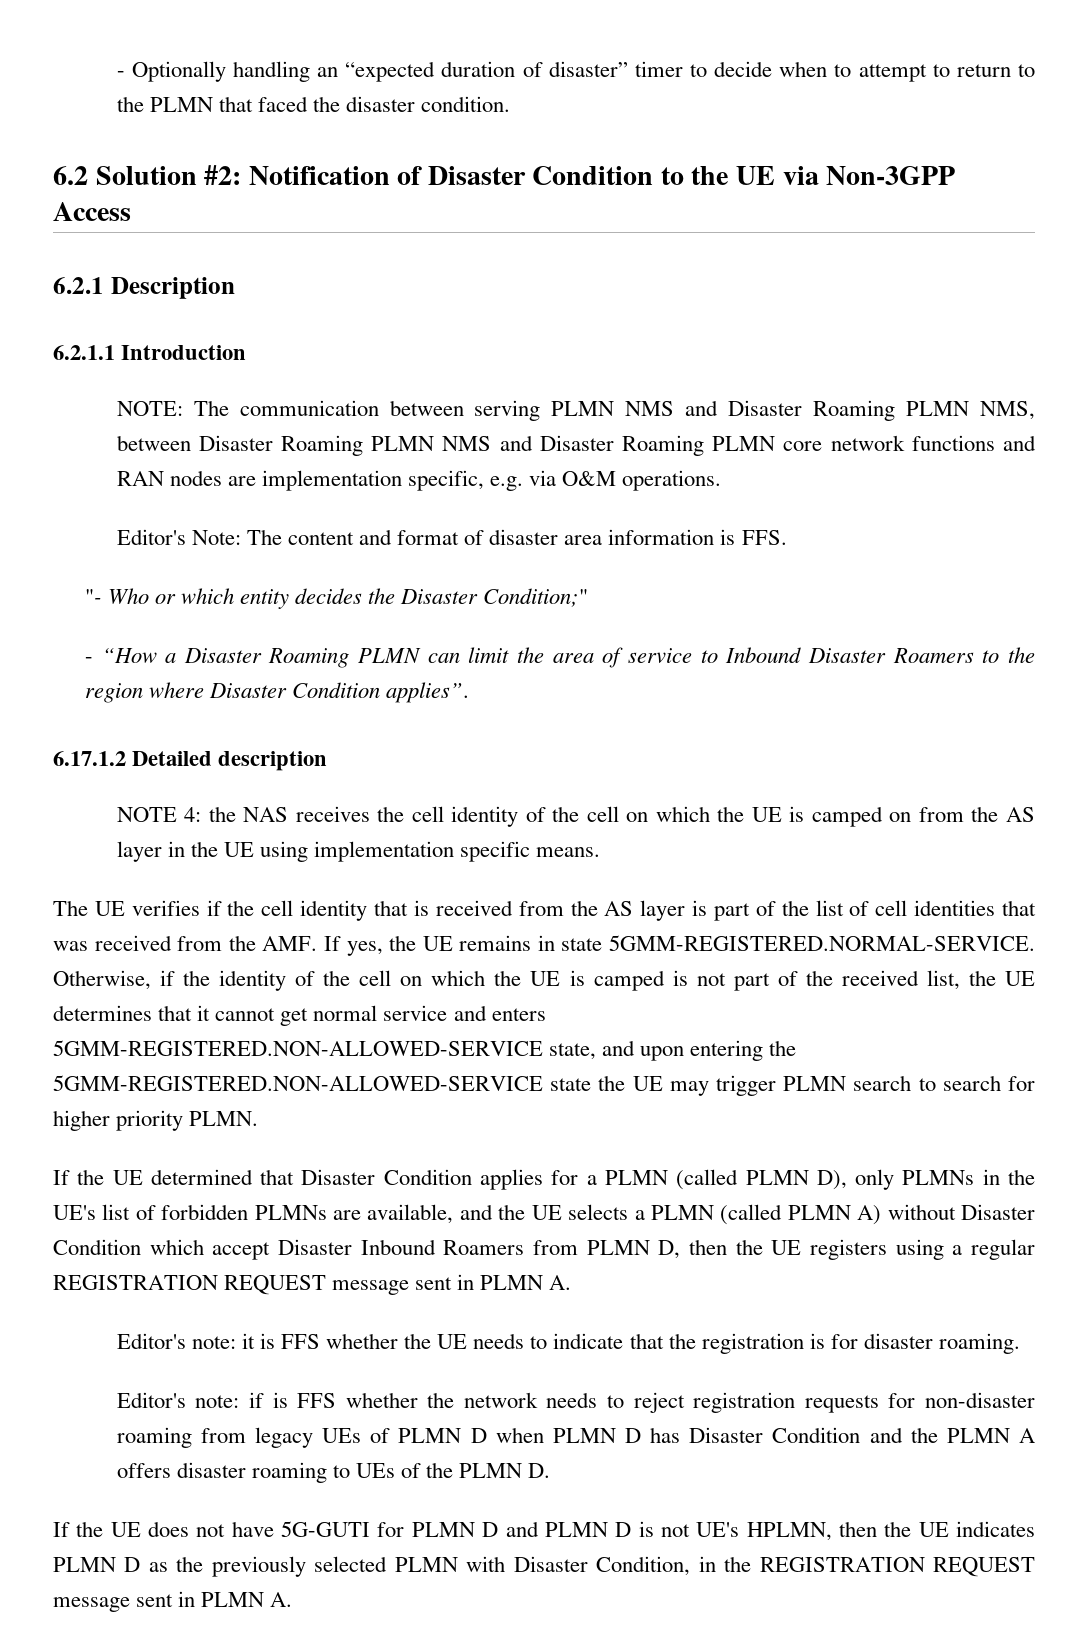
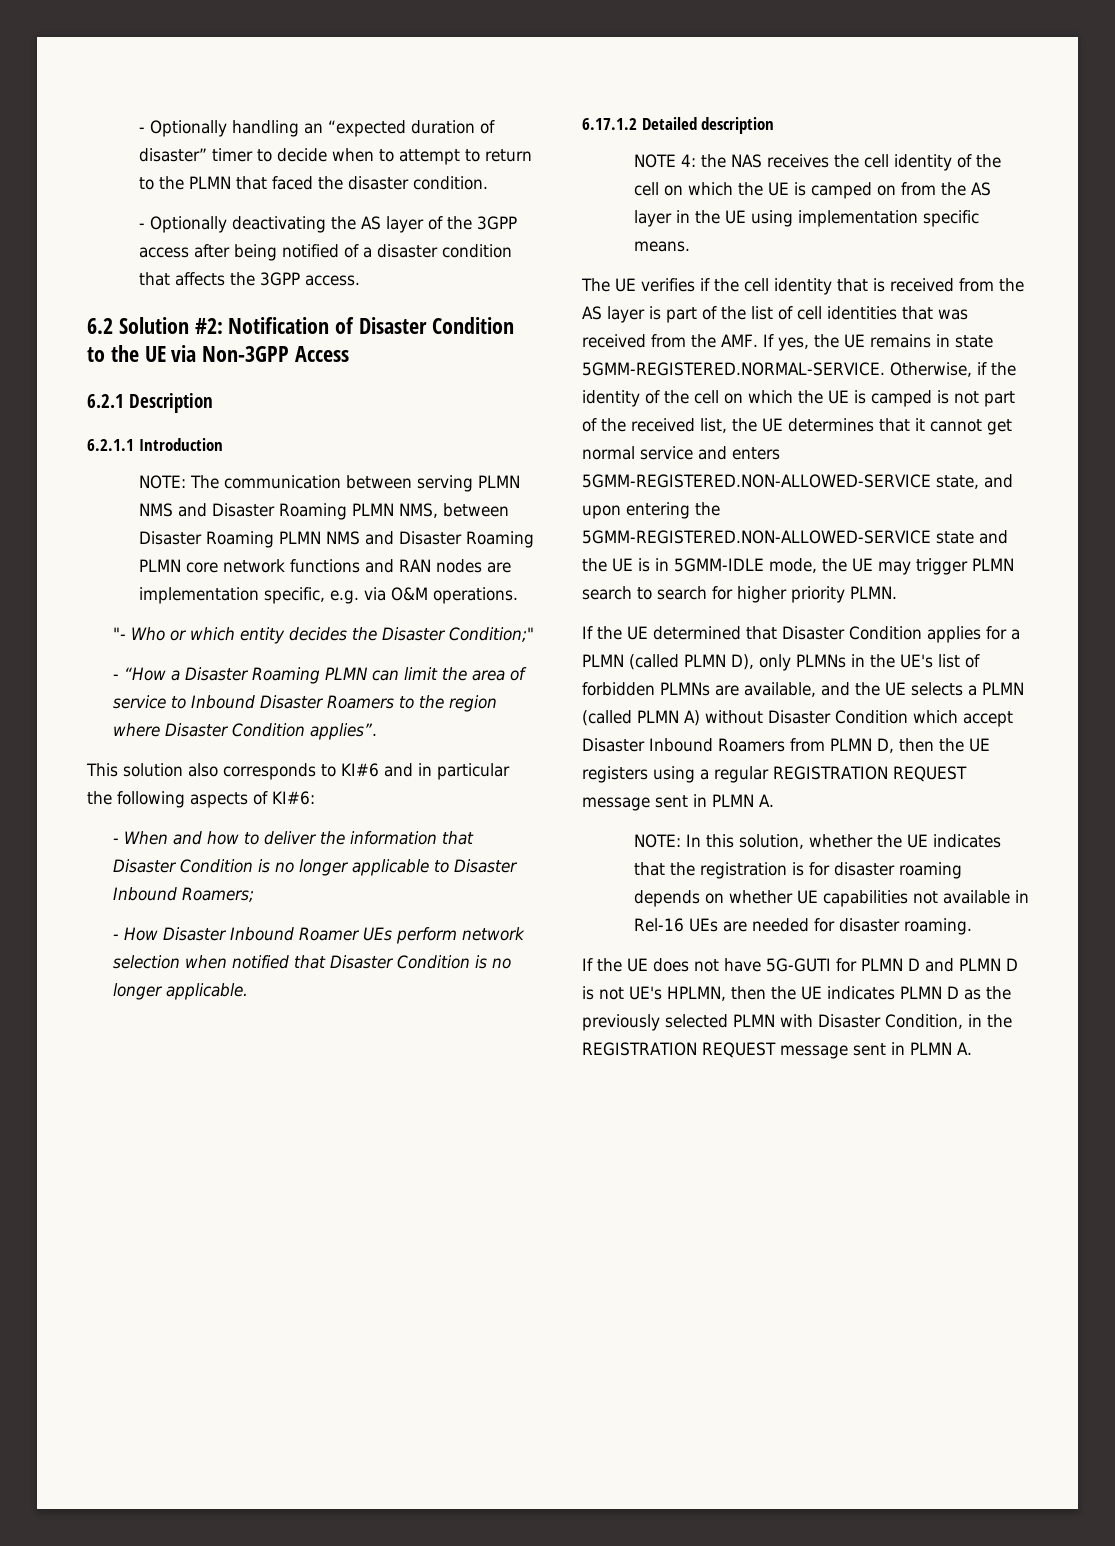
(511, 104) none -> [138,216,517,233] [138,244,512,261] [138,272,360,286] // - Optionally deactivating the AS layer of the 3GPP access after being notified of a disaster condition that affects the 3GPP access.
[116,529,787,545] // Editor's Note: The content and format of disaster area information is FFS. -> (518, 595) none
(470, 692) none -> [86,763,510,780] [87,791,315,808] [112,831,474,845] [112,859,518,876] [112,887,254,902] [112,927,525,944] [112,955,511,969] [112,983,248,1000] // This solution also corresponds to KI#6 and in particular the following aspects of KI#6: // - When and how to deliver the information that Disaster Condition is no longer applicable to Disaster Inbound Roamers; // - How Disaster Inbound Roamer UEs perform network selection when notified that Disaster Condition is no longer applicable.
(592, 1084) none -> [978,530,1008,544] [582,558,817,573] and the UE is in 5GMM-IDLE mode,
[116,1333,624,1349] Editor's note: it is FFS whether the UE needs to indicate -> [633,834,1001,849] NOTE: In this solution, whether the UE indicates
[939,1333,1021,1354] [116,1392,1035,1413] [116,1427,1035,1448] [116,1462,551,1483] roaming. // Editor's note: if is FFS whether the network needs to reject registration requests for non-disaster roaming from legacy UEs of PLMN D when PLMN D has Disaster Condition and the PLMN A offers disaster roaming to UEs of the PLMN D. -> [898,862,962,879] [633,890,1029,907] [633,918,972,935] roaming depends on whether UE capabilities not available in Rel-16 UEs are needed for disaster roaming.

